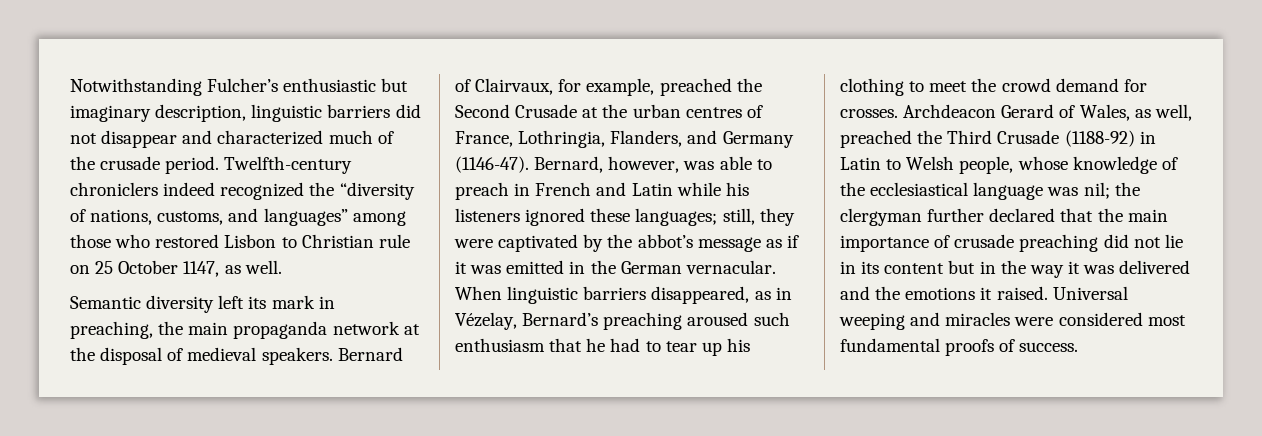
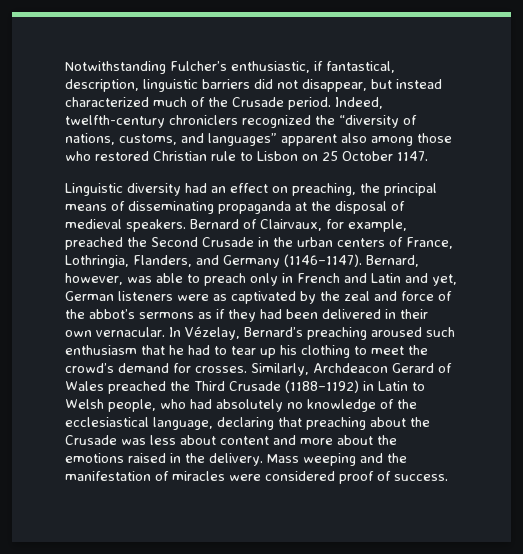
[283,78,409,92] [70,105,151,122] enthusiastic but imaginary -> [231,61,395,73] enthusiastic, if fantastical,
[101,130,213,148] disappear and -> [302,79,442,92] disappear, but instead
[100,156,353,174] [70,182,216,196] crusade period. Twelfth-century chroniclers indeed -> [232,97,383,110] [65,115,238,128] Crusade period. Indeed, twelfth-century chroniclers
(348, 217) none -> [281,133,367,146] apparent also
[224,234,410,248] [70,260,282,277] [70,295,335,313] [70,321,400,339] Lisbon to Christian rule on 25 October 1147, as well. // Semantic diversity left its mark in preaching, the main propaganda network -> [153,151,428,161] [65,183,437,196] [65,201,291,214] Christian rule to Lisbon on 25 October 1147. // Linguistic diversity had an effect on preaching, the principal means of disseminating propaganda
[582,107,599,118] at -> [258,237,269,247] in
[685,107,742,118] centres -> [337,238,385,247] centers
[455,156,529,173] (1146-47). -> [284,254,362,267] (1146–1147).
(509, 191) none -> [250,273,278,286] only
[676,182,749,196] [455,208,795,226] [454,234,799,252] [455,260,776,274] [455,286,792,304] while his listeners ignored these languages; still, they were captivated by the abbot’s message as if it was emitted in the German vernacular. When linguistic barriers disappeared, as in -> [405,273,457,286] [65,291,452,304] [65,309,428,322] [65,327,181,337] and yet, German listeners were as captivated by the zeal and force of the abbot’s sermons as if they had been delivered in their own vernacular. In
[1001,78,1051,92] crowd -> [65,363,114,373] crowd’s
(898, 113) none -> [251,363,309,376] Similarly,
[1079,104,1192,121] Wales, as well, -> [65,381,104,391] Wales
[1064,130,1135,147] (1188-92) -> [285,380,359,393] (1188–1192)
[1017,156,1178,174] [840,182,1140,200] [840,208,1168,226] [840,234,1183,252] [840,260,1191,278] [840,286,1128,300] [839,312,1186,330] [840,338,995,356] whose knowledge of the ecclesiastical language was nil; the clergyman further declared that the main importance of crusade preaching did not lie in its content but in the way it was delivered and the emotions it raised. Universal weeping and miracles were considered most fundamental proofs -> [160,399,417,412] [65,417,430,430] [65,435,397,445] [65,453,407,466] [65,471,374,484] who had absolutely no knowledge of the ecclesiastical language, declaring that preaching about the Crusade was less about content and more about the emotions raised in the delivery. Mass weeping and the manifestation of miracles were considered proof

